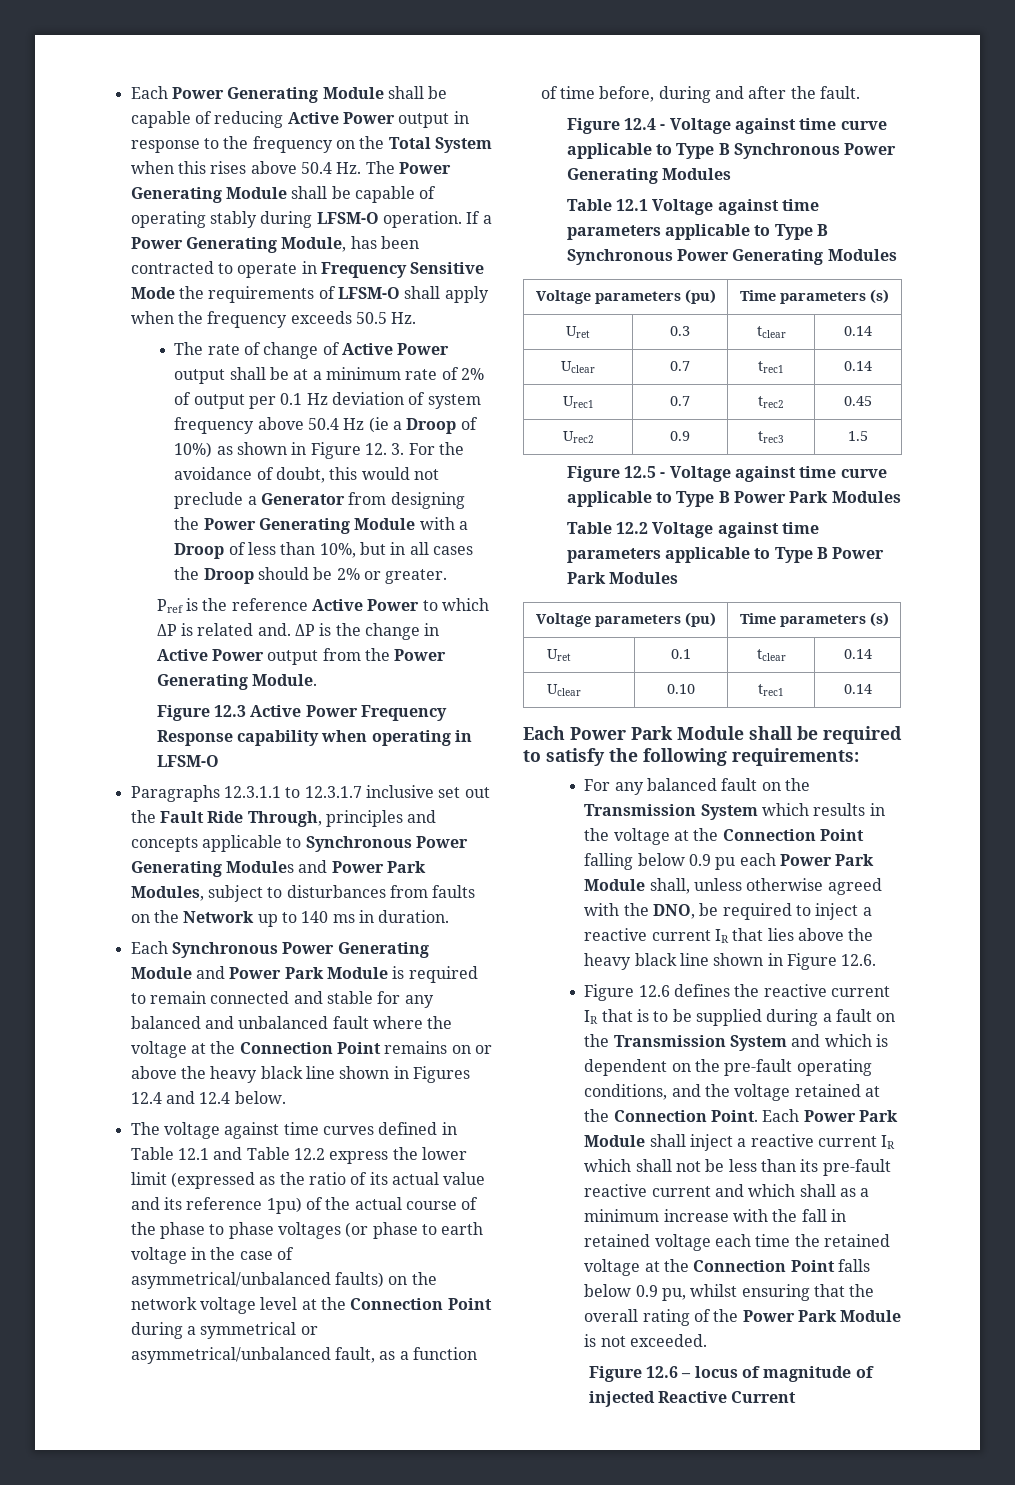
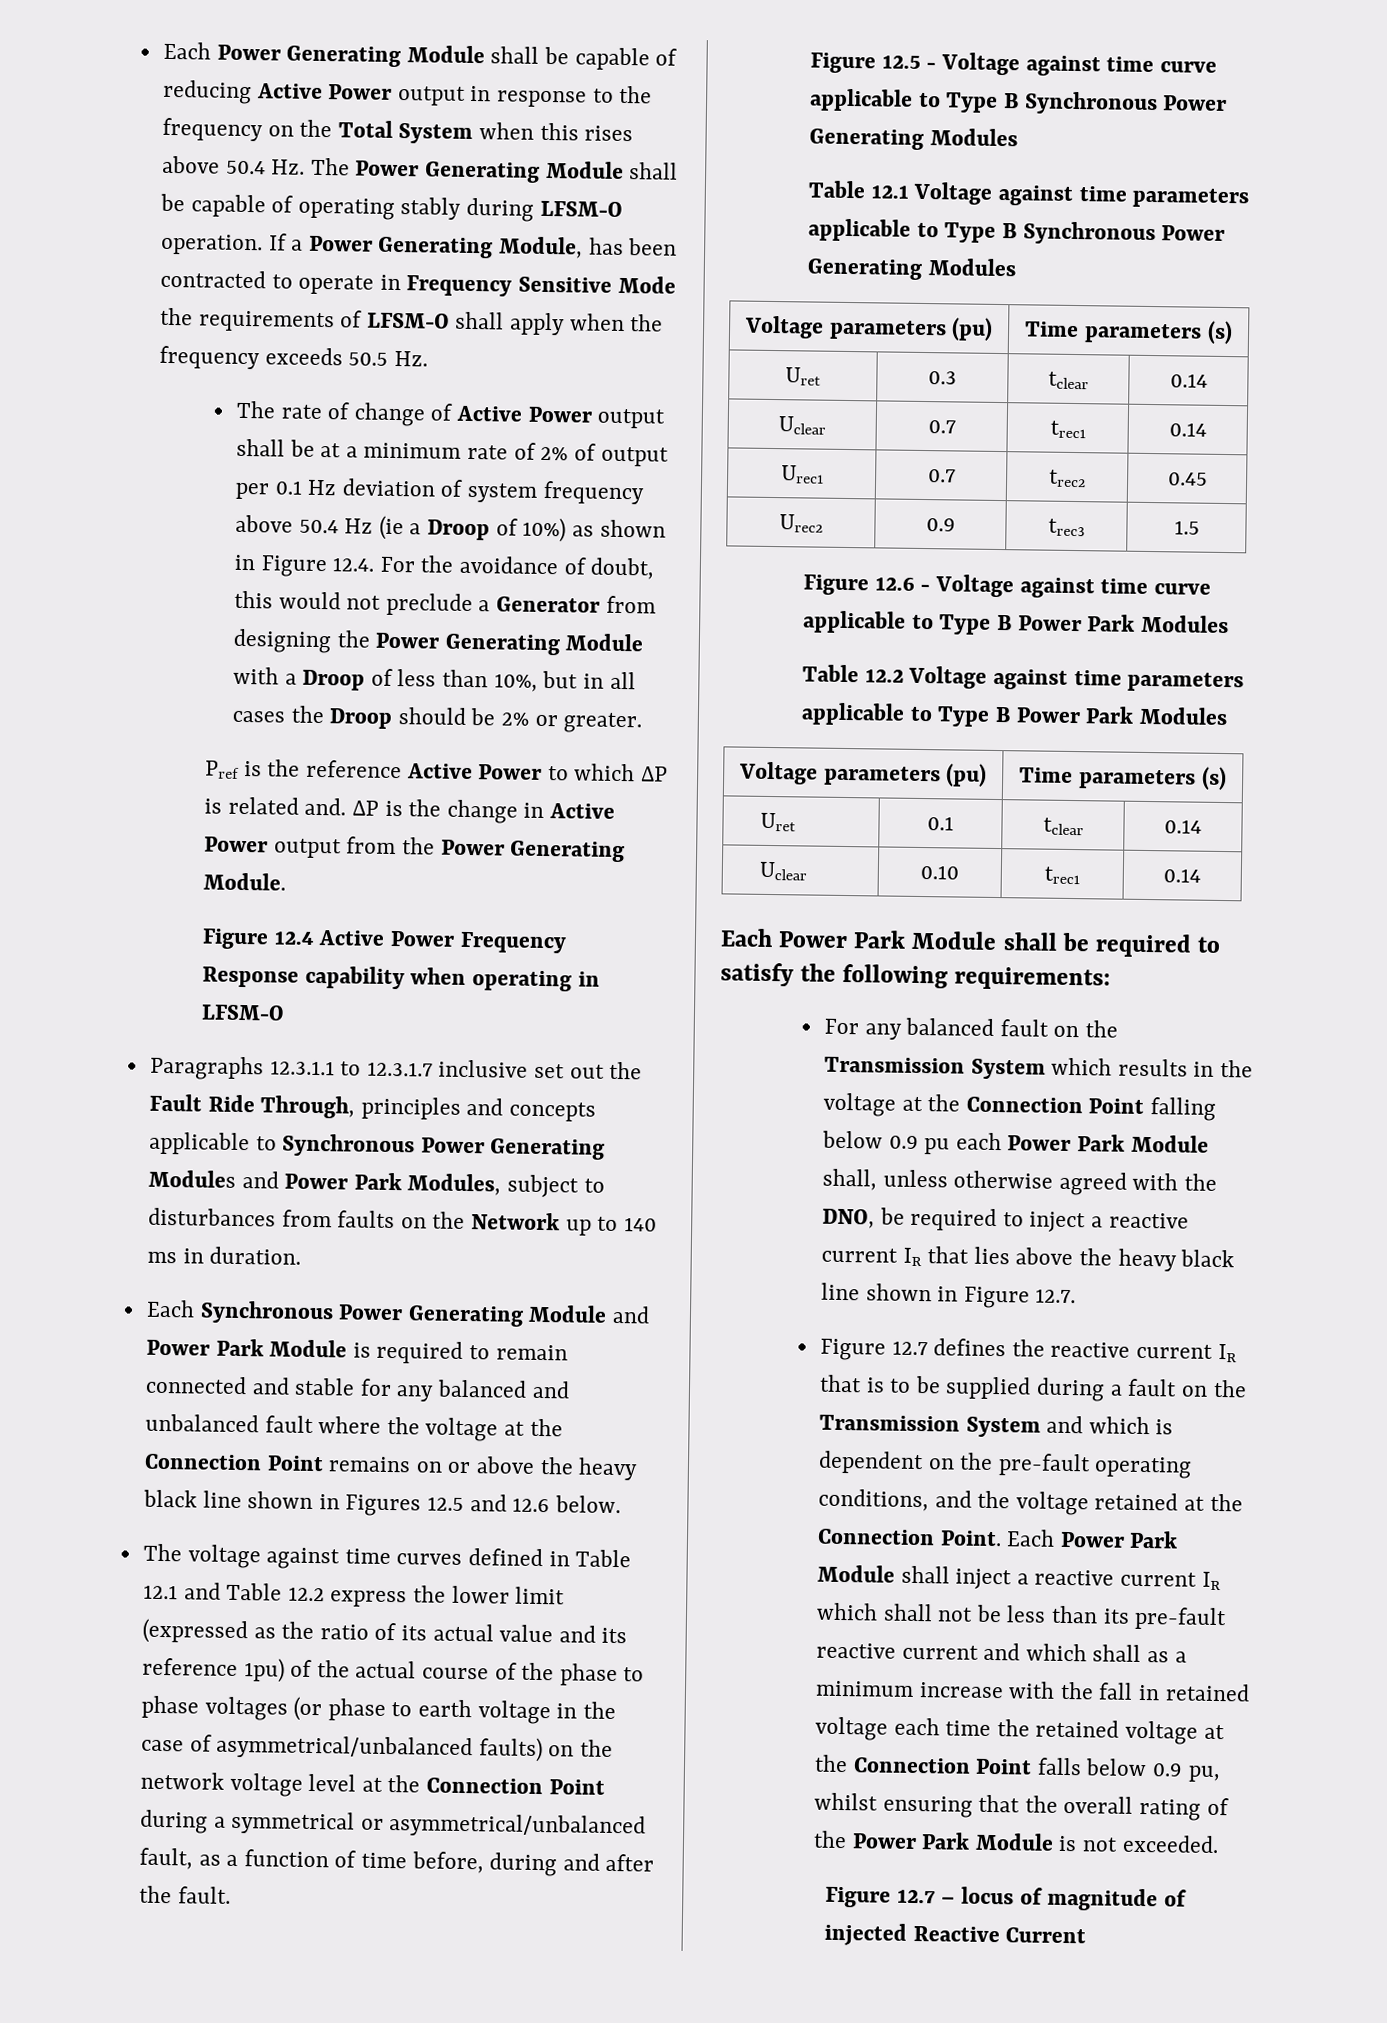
[364,443,405,455] 12. 3. -> [332,557,375,572] 12.4.
[214,705,247,717] 12.3 -> [273,931,315,945] 12.4
[130,1091,231,1104] 12.4 and 12.4 -> [427,1494,551,1513] 12.5 and 12.6
[624,118,657,130] 12.4 -> [881,55,921,69] 12.5
[624,466,657,478] 12.5 -> [874,576,915,591] 12.6
[841,954,877,966] [584,984,670,1001] 12.6. // Figure 12.6 -> [1035,1288,1077,1304] [820,1338,928,1361] 12.7. // Figure 12.7
[645,1366,678,1378] 12.6 -> [896,1889,936,1904] 12.7

